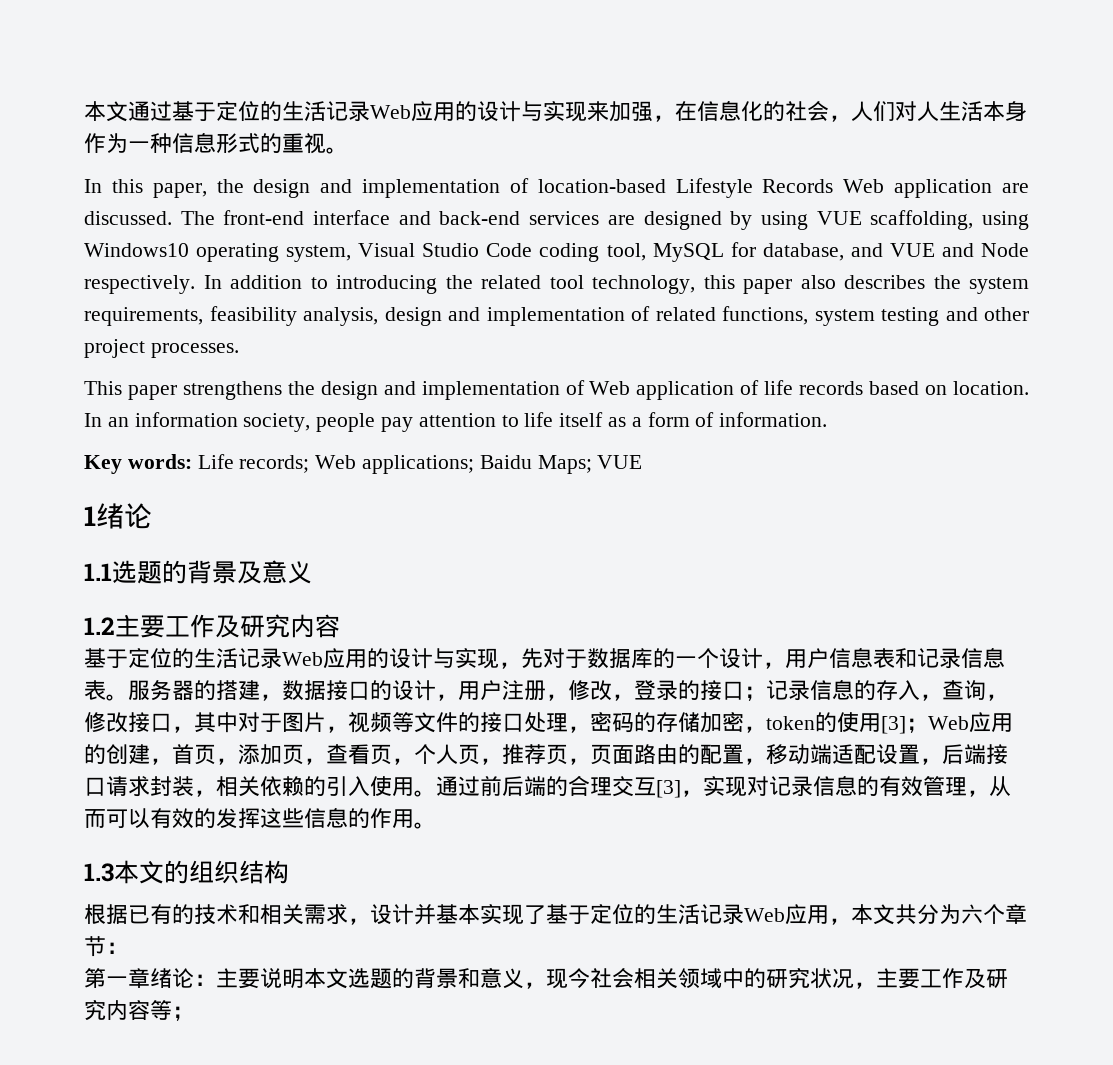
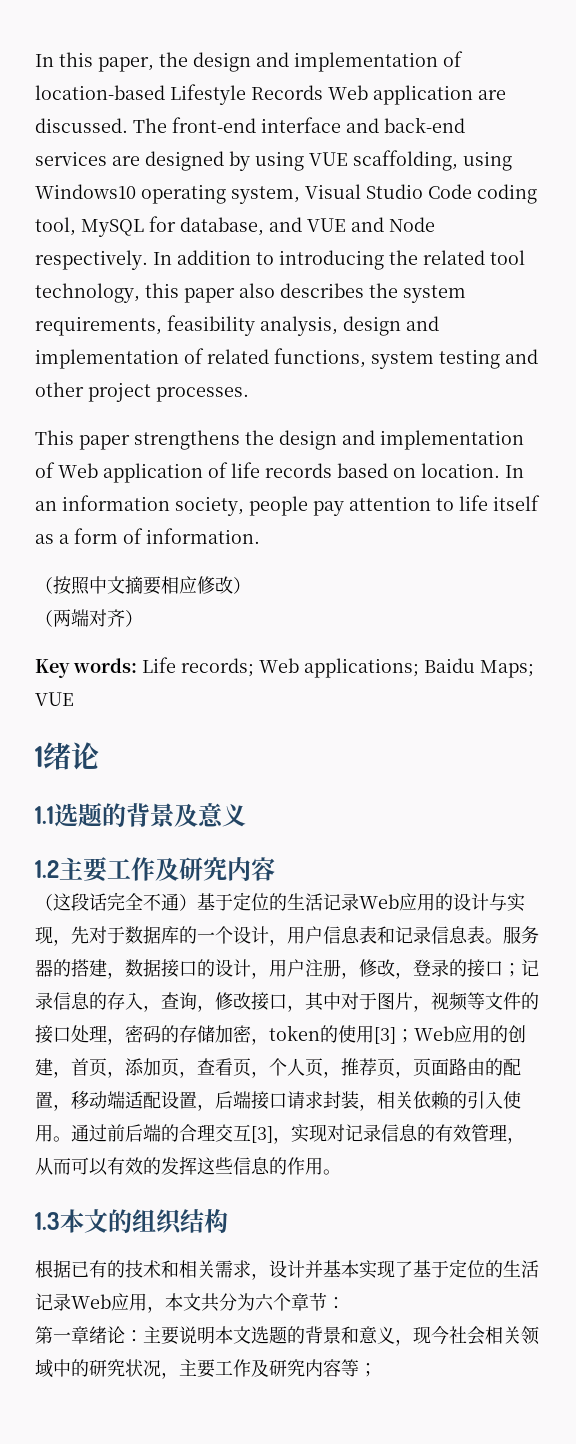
[84,100,1027,122] [84,132,348,154] 本文通过基于定位的生活记录Web应用的设计与实现来加强，在信息化的社会，人们对人生活本身作为一种信息形式的重视。 // -> (35, 60) none
(828, 419) none -> [35,576,251,595] [35,609,143,627] // （按照中文摘要相应修改） // （两端对齐）
(340, 626) none -> [35,892,197,911] （这段话完全不通）

